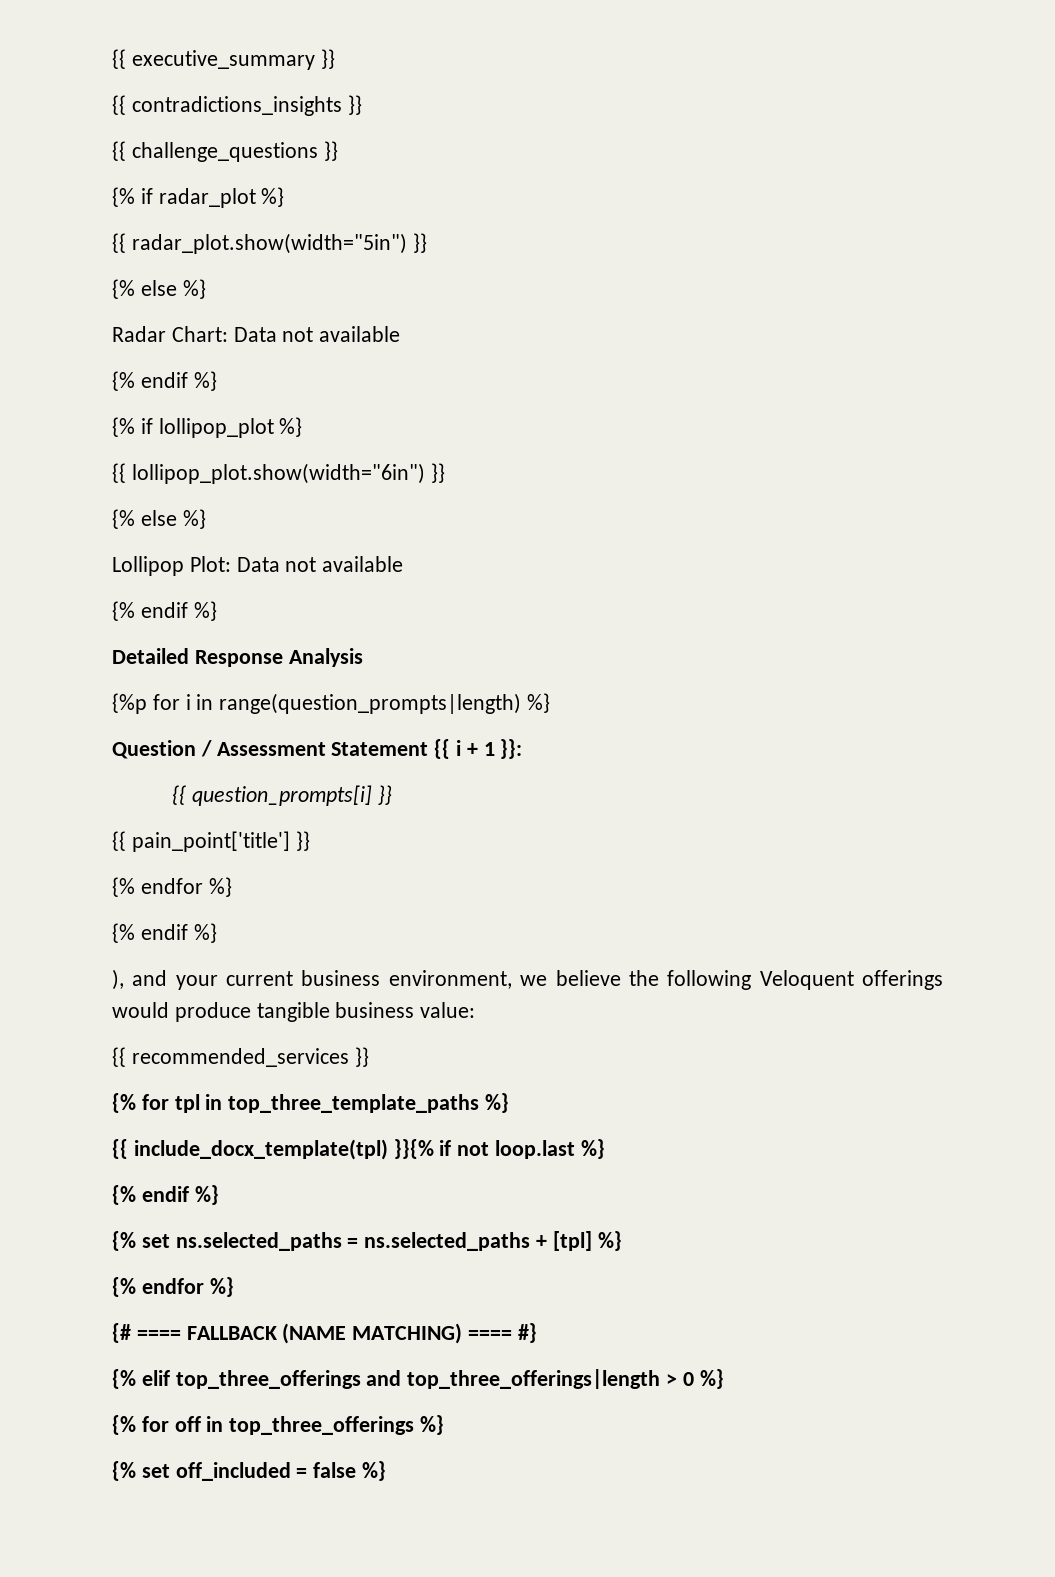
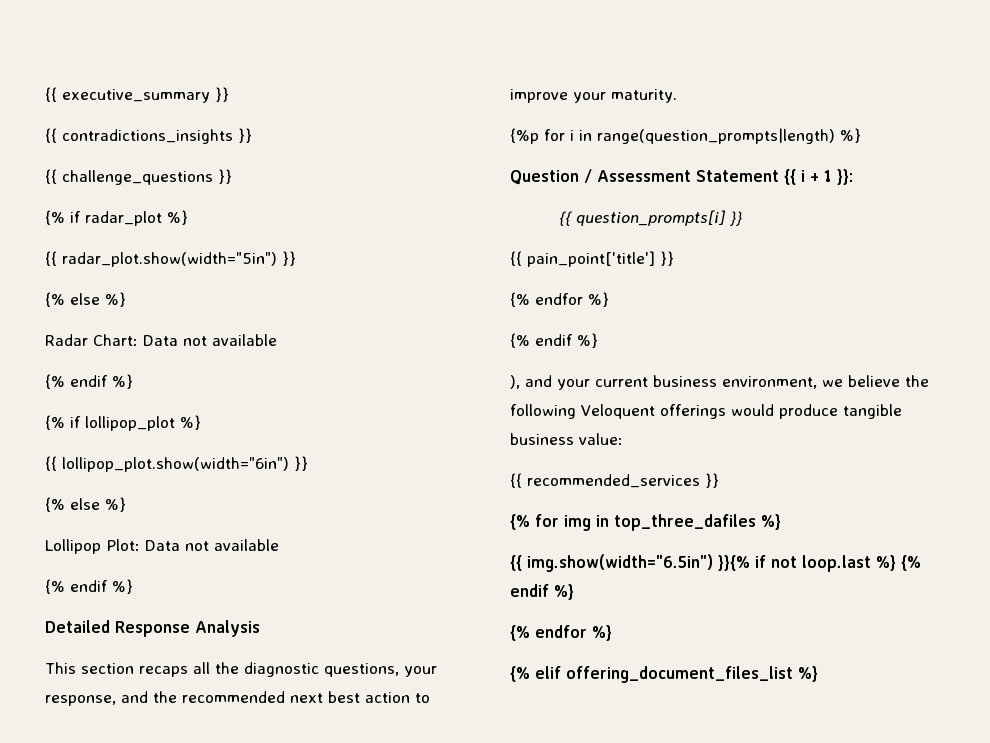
(363, 657) none -> [45,662,437,677] [45,691,430,706] [510,89,677,103] // This section recaps all the diagnostic questions, your response, and the recommended next best action to improve your maturity.
[174,1093,510,1113] [112,1139,388,1160] tpl in top_three_template_paths %} // {{ include_docx_template(tpl) -> [564,514,781,531] [510,554,713,572] img in top_three_dafiles %} // {{ img.show(width="6.5in")
[112,1185,219,1205] [112,1231,622,1251] [112,1277,234,1297] [112,1323,537,1344] [112,1369,724,1389] [112,1415,445,1435] [112,1461,357,1481] // {% endif %} // {% set ns.selected_paths = ns.selected_paths + [tpl] %} // {% endfor %} // {# ==== FALLBACK (NAME MATCHING) ==== #} // {% elif top_three_offerings and top_three_offerings|length > 0 %} // {% for off in top_three_offerings %} // {% set off_included = false -> [901,555,921,571] [510,584,574,600] [510,625,612,641] [510,666,793,683] {% endif %} // {% endfor %} // {% elif offering_document_files_list

